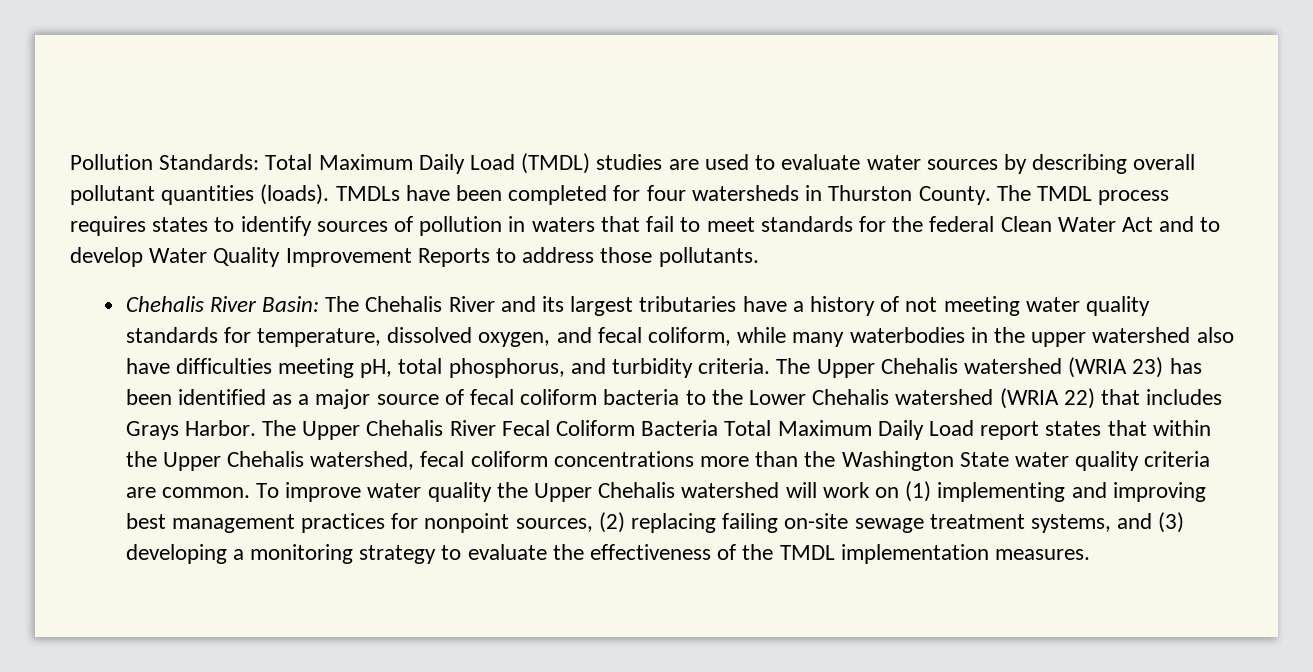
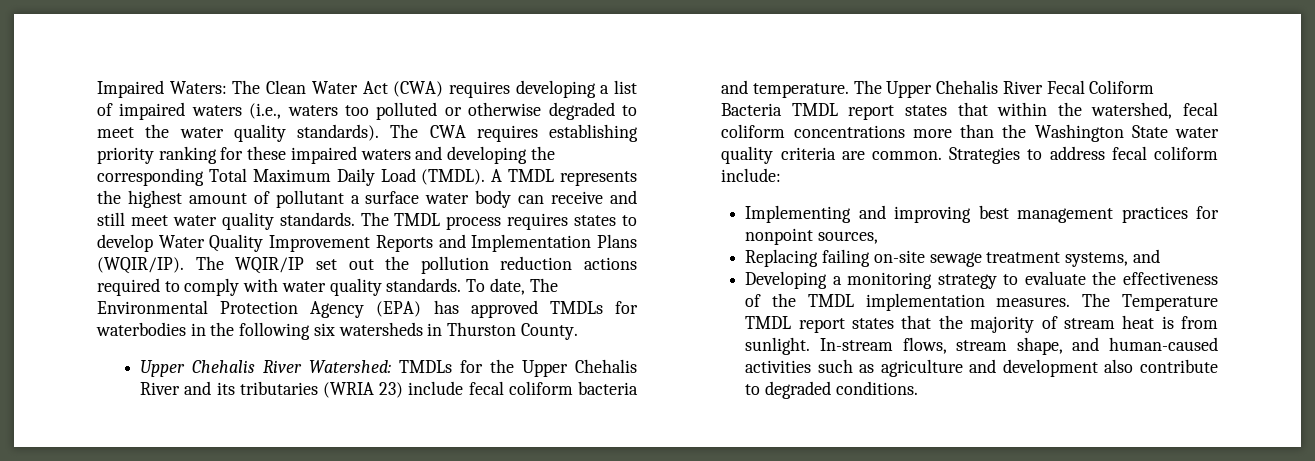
[70,153,1196,174] [70,184,991,205] Pollution Standards: Total Maximum Daily Load (TMDL) studies are used to evaluate water sources by describing overall pollutant quantities (loads). TMDLs have been completed for four watersheds in Thurston County. -> [97,80,637,98] [97,102,637,120] [97,124,638,142] [97,146,555,164] [97,168,637,186] [97,190,638,208] [97,212,355,230] Impaired Waters: The Clean Water Act (CWA) requires developing a list of impaired waters (i.e., waters too polluted or otherwise degraded to meet the water quality standards). The CWA requires establishing priority ranking for these impaired waters and developing the corresponding Total Maximum Daily Load (TMDL). A TMDL represents the highest amount of pollutant a surface water body can receive and still meet water quality standards.
[240,216,1221,236] identify sources of pollution in waters that fail to meet standards for the federal Clean Water Act and to -> (637, 220) none
[496,247,759,267] [125,296,1151,316] [125,327,1234,347] [125,357,1202,378] [125,388,1223,409] [125,420,256,440] to address those pollutants. // Chehalis River Basin: The Chehalis River and its largest tributaries have a history of not meeting water quality standards for temperature, dissolved oxygen, and fecal coliform, while many waterbodies in the upper watershed also have difficulties meeting pH, total phosphorus, and turbidity criteria. The Upper Chehalis watershed (WRIA 23) has been identified as a major source of fecal coliform bacteria to the Lower Chehalis watershed (WRIA 22) that includes Grays Harbor. -> [438,234,637,252] [97,256,637,274] [97,278,558,296] [97,300,639,318] [96,322,578,340] [140,359,637,377] [140,381,638,398] [721,80,850,98] and Implementation Plans (WQIR/IP). The WQIR/IP set out the pollution reduction actions required to comply with water quality standards. To date, The Environmental Protection Agency (EPA) has approved TMDLs for waterbodies in the following six watersheds in Thurston County. // Upper Chehalis River Watershed: TMDLs for the Upper Chehalis River and its tributaries (WRIA 23) include fecal coliform bacteria and temperature.
[724,420,975,440] Total Maximum Daily Load -> [791,103,838,116] TMDL
[162,451,304,471] Upper Chehalis -> (1082, 109) none
[255,481,1066,502] To improve water quality the Upper Chehalis watershed will work on (1) implementing -> [949,146,1218,164] [721,168,782,182] [745,205,852,223] Strategies to address fecal coliform include: // Implementing
[598,512,716,533] (2) replacing -> [745,249,819,267] // Replacing
[1158,512,1185,533] [125,544,227,564] (3) developing -> [745,271,828,289] // Developing
(1091, 554) none -> [1082,293,1218,311] [745,315,1218,333] [745,337,1218,355] [745,359,1218,377] [745,381,918,399] The Temperature TMDL report states that the majority of stream heat is from sunlight. In-stream flows, stream shape, and human-caused activities such as agriculture and development also contribute to degraded conditions.

